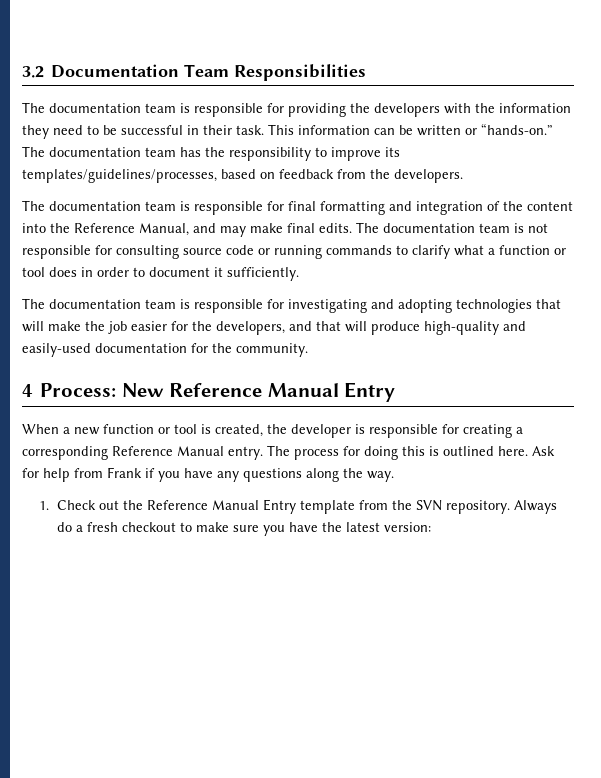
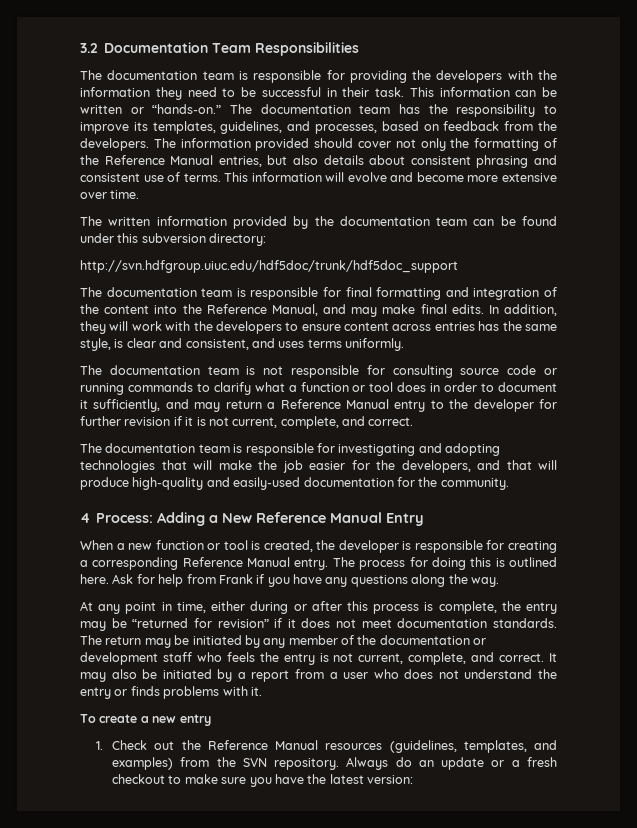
[22,169,217,183] templates/guidelines/processes, -> [152,121,377,134] templates, guidelines, and processes,
(463, 176) none -> [153,138,558,151] [80,155,557,168] [80,172,557,182] [80,190,140,199] [80,216,557,229] [80,233,267,246] [80,260,458,273] The information provided should cover not only the formatting of the Reference Manual entries, but also details about consistent phrasing and consistent use of terms. This information will evolve and become more extensive over time. // The written information provided by the documentation team can be found under this subversion directory: // http://svn.hdfgroup.uiuc.edu/hdf5doc/trunk/hdf5doc_support
(352, 228) none -> [488,304,558,316] [80,321,557,334] [80,338,404,351] In addition, they will work with the developers to ensure content across entries has the same style, is clear and consistent, and uses terms uniformly. //
[227,267,299,281] sufficiently. -> [93,399,558,412] [80,416,414,429] sufficiently, and may return a Reference Manual entry to the developer for further revision if it is not current, complete, and correct.
(117, 390) none -> [157,512,219,526] Adding a
(394, 476) none -> [80,601,557,614] [80,618,557,631] [80,635,487,648] [80,652,557,665] [80,669,557,682] [80,686,262,699] [80,714,211,726] // At any point in time, either during or after this process is complete, the entry may be “returned for revision” if it does not meet documentation standards. The return may be initiated by any member of the documentation or development staff who feels the entry is not current, complete, and correct. It may also be initiated by a report from a user who does not understand the entry or finds problems with it. // To create a new entry
[262,499,355,514] Entry template -> [325,740,557,753] [112,757,174,770] resources (guidelines, templates, and examples)
(72, 527) none -> [418,757,505,770] an update or

